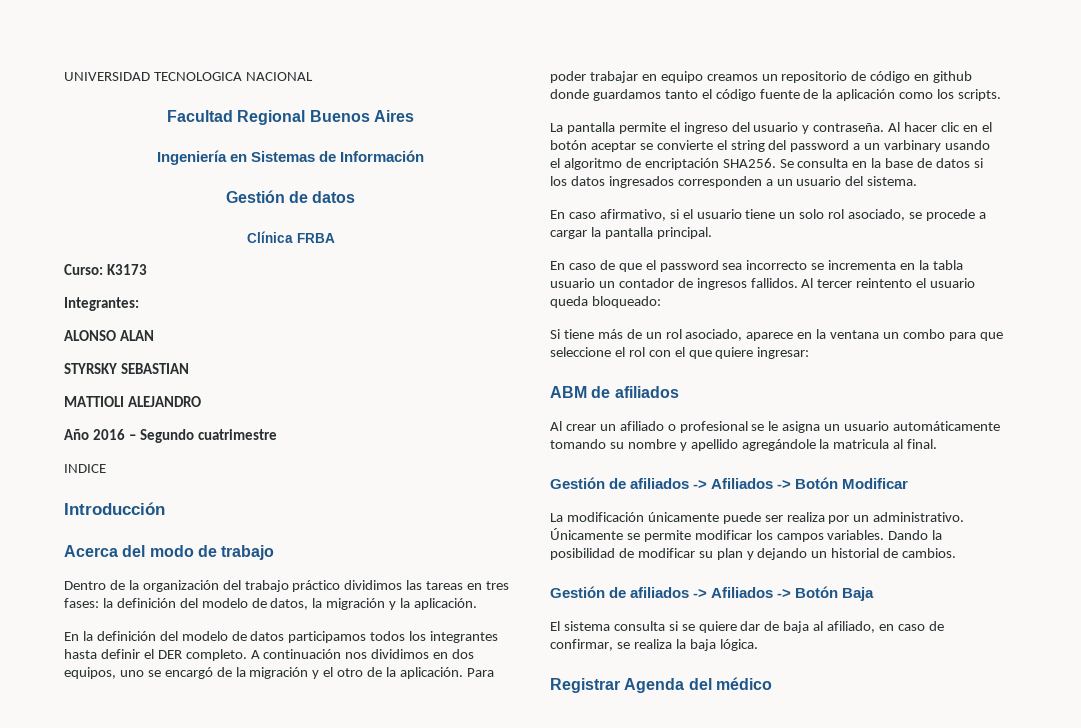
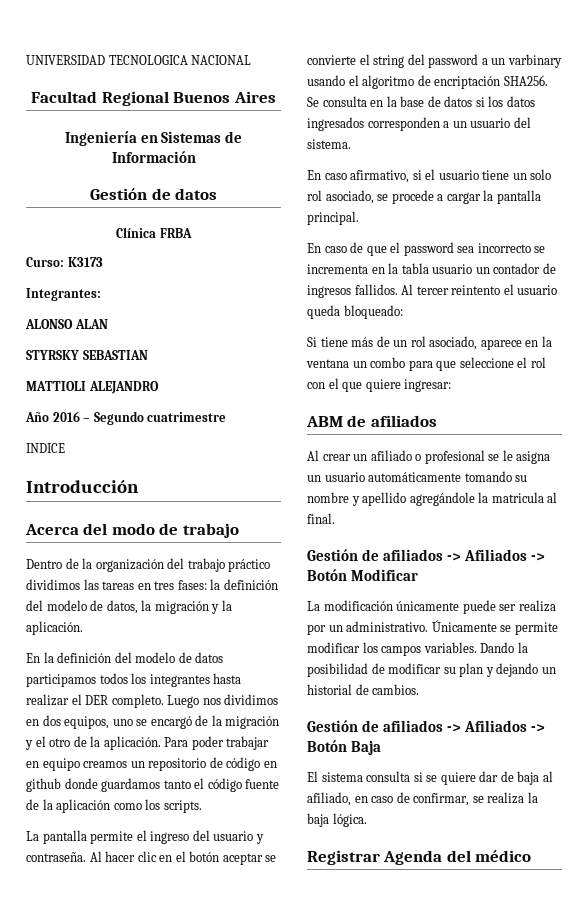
[100,649,140,659] definir -> [26,694,69,706] realizar
[250,649,342,659] A continuación -> [167,695,200,708] Luego

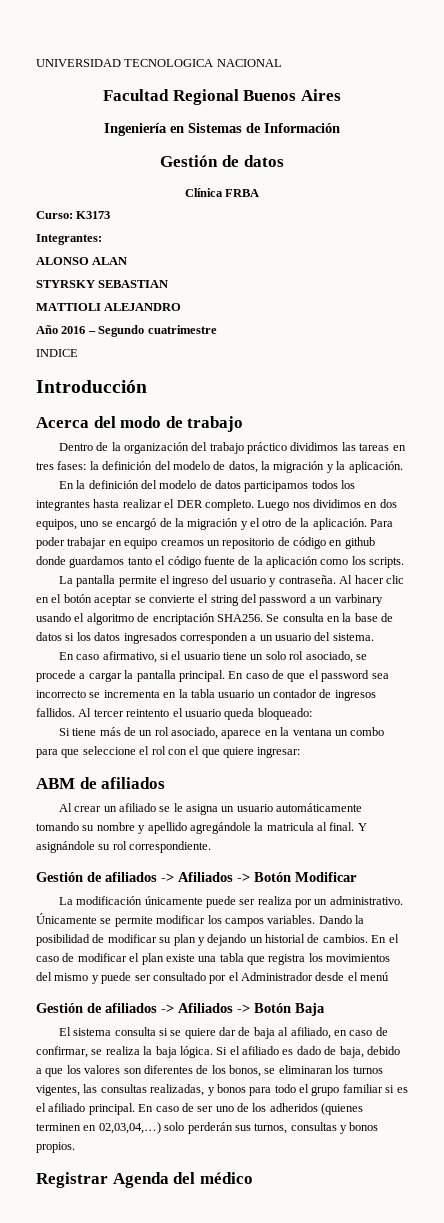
(359, 218) // -> (225, 676) none
[415,450,485,464] o profesional -> (156, 807) none
(335, 518) none -> [357,823,367,831] [36,841,212,853] Y asignándole su rol correspondiente.
(420, 689) none -> [371,934,399,943] [36,953,391,965] [36,972,390,984] En el caso de modificar el plan existe una tabla que registra los movimientos del mismo y puede ser consultado por el Administrador desde el menú
(367, 820) none -> [216,1046,400,1058] [36,1065,383,1077] [36,1084,408,1096] [36,1103,364,1115] [36,1122,379,1134] [36,1142,75,1153] Si el afiliado es dado de baja, debido a que los valores son diferentes de los bonos, se eliminaran los turnos vigentes, las consultas realizadas, y bonos para todo el grupo familiar si es el afiliado principal. En caso de ser uno de los adheridos (quienes terminen en 02,03,04,…) solo perderán sus turnos, consultas y bonos propios.

